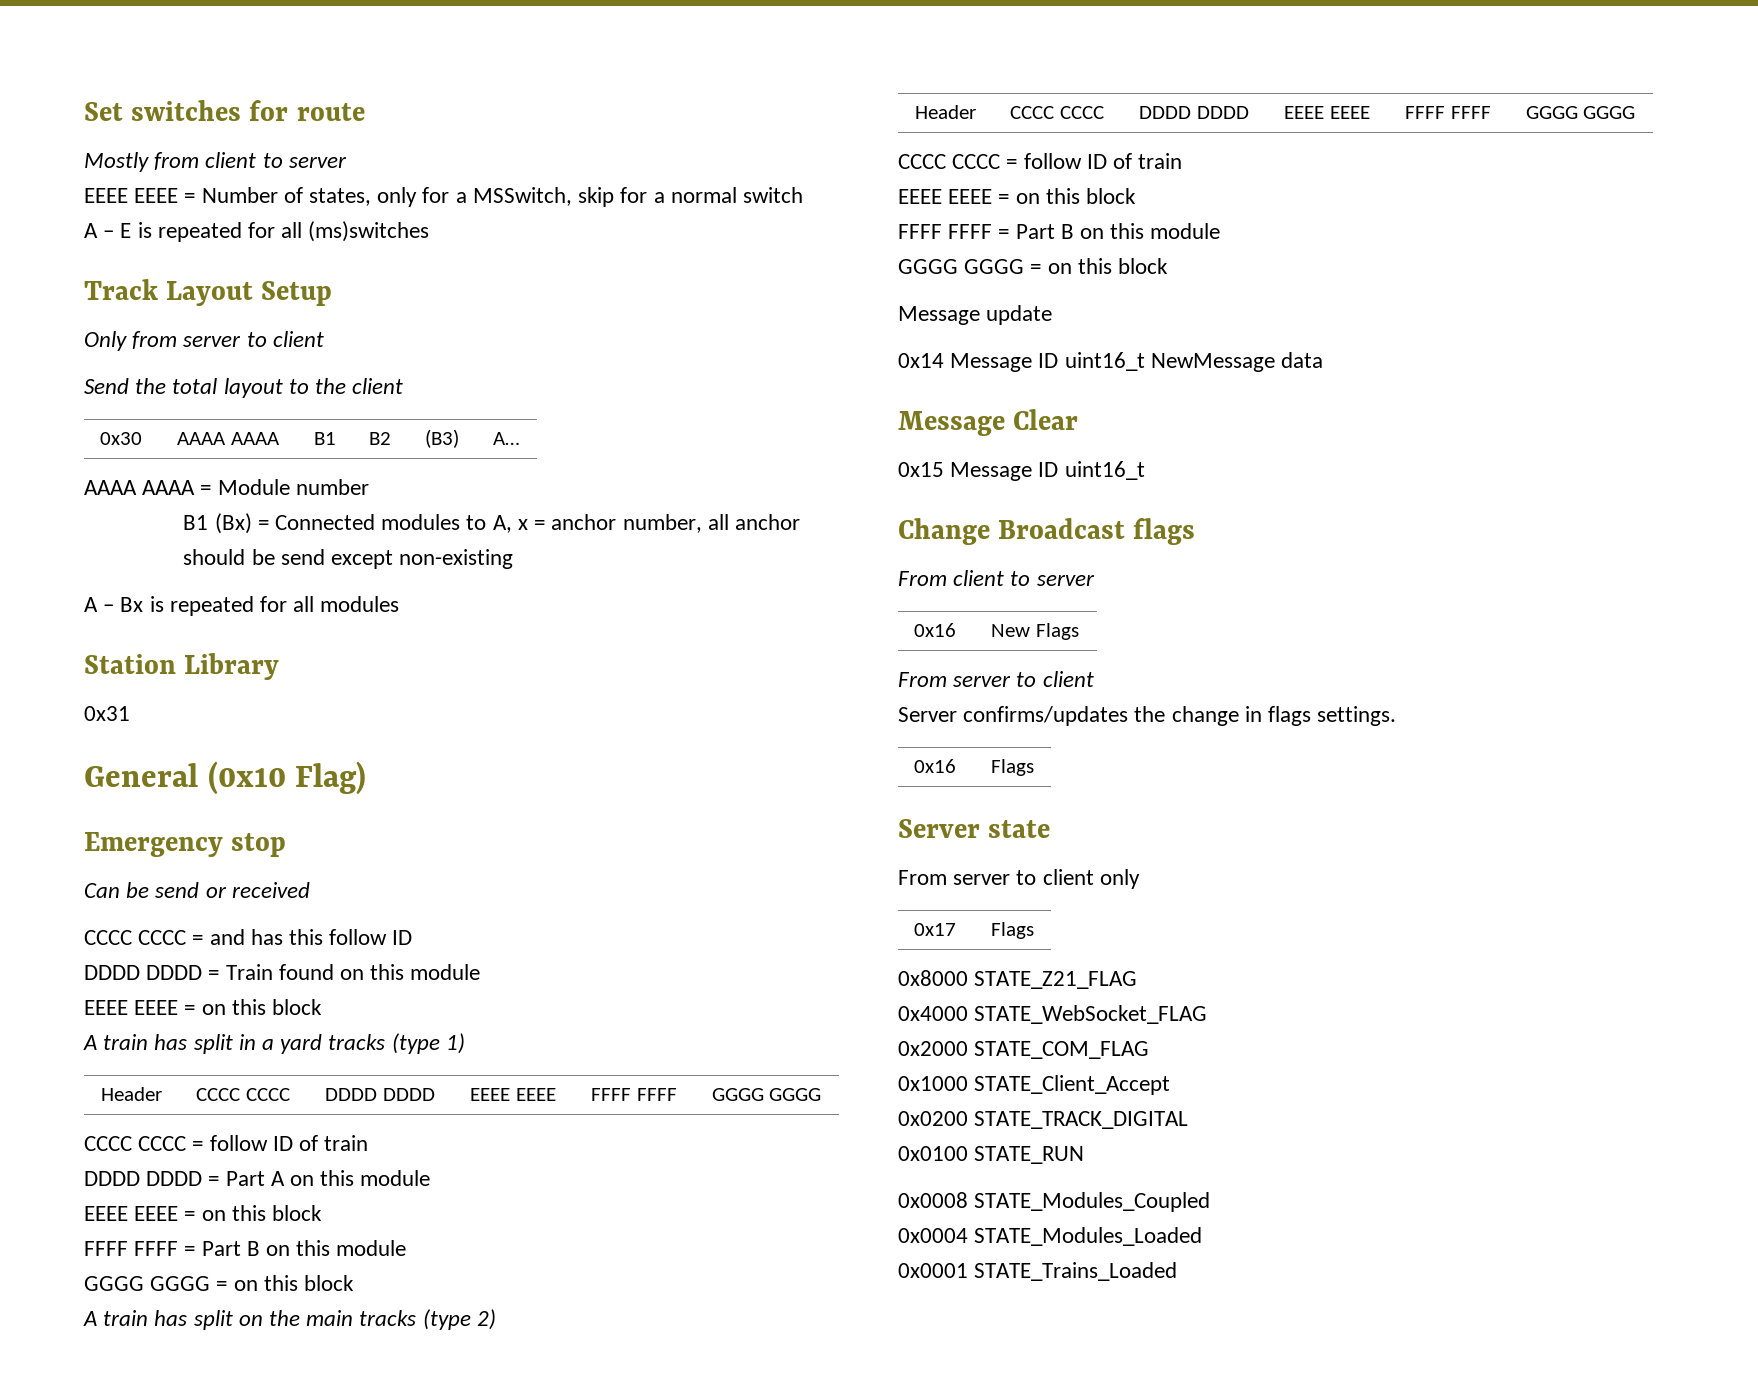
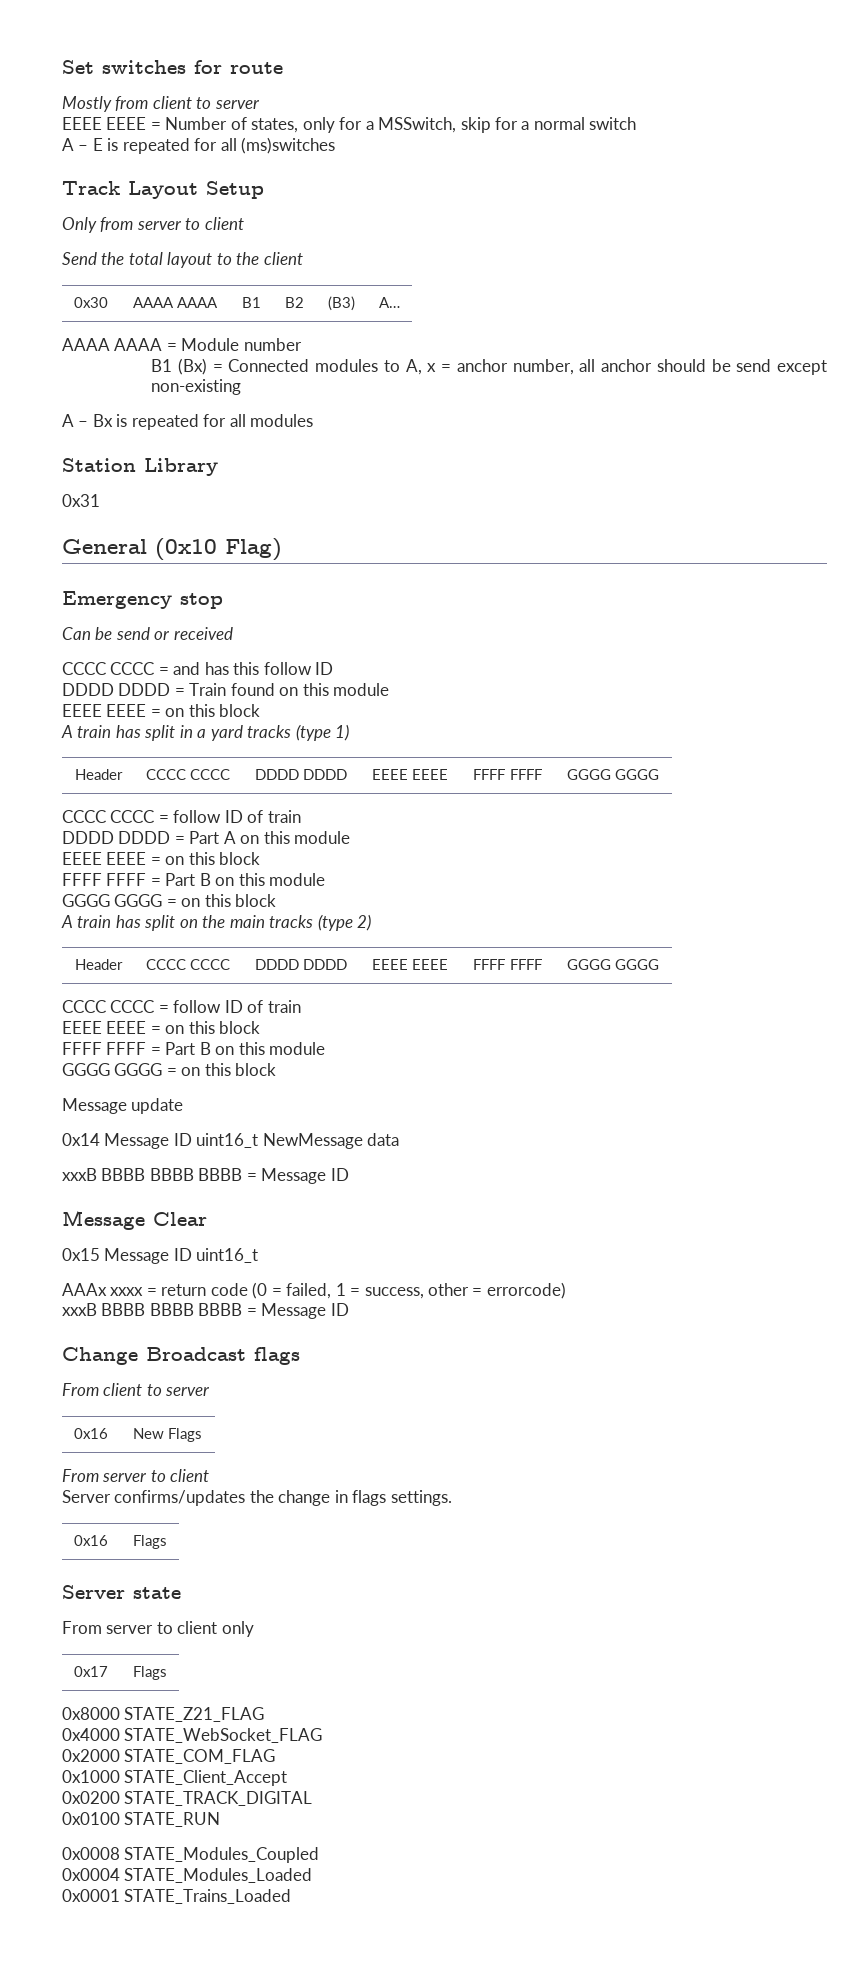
(1324, 360) none -> [62,1168,349,1184] // xxxB BBBB BBBB BBBB = Message ID
(1145, 470) none -> [62,1282,566,1299] [62,1303,349,1319] // AAAx xxxx = return code (0 = failed, 1 = success, other = errorcode) // xxxB BBBB BBBB BBBB = Message ID

